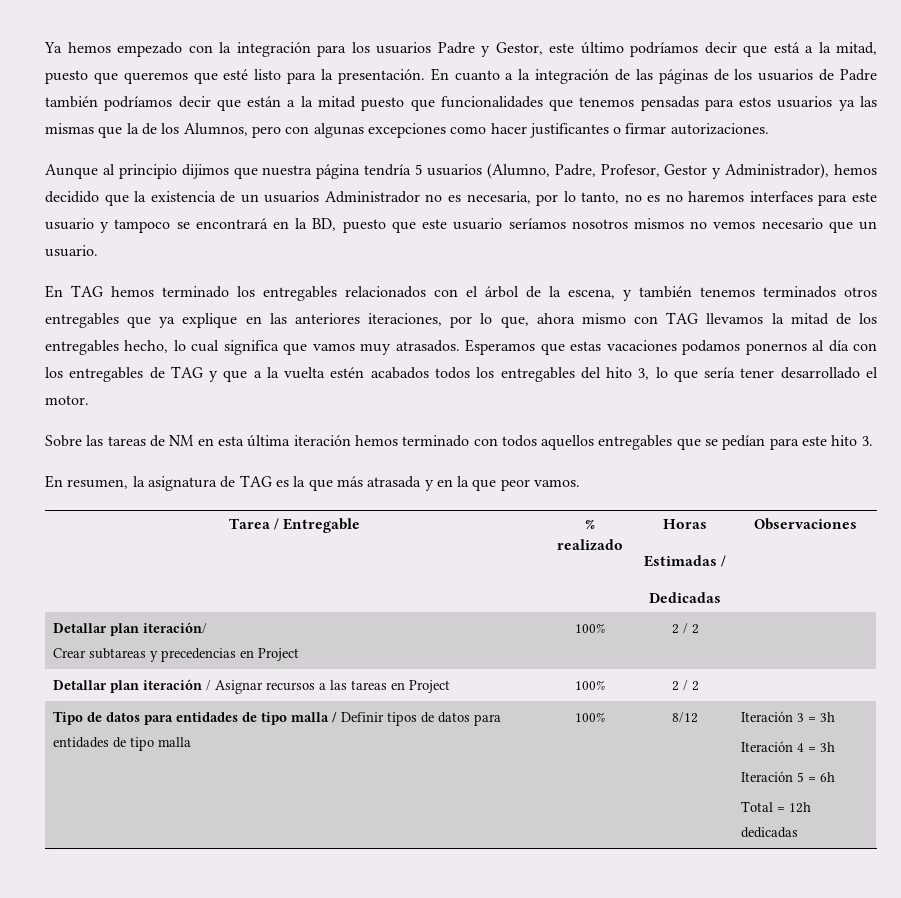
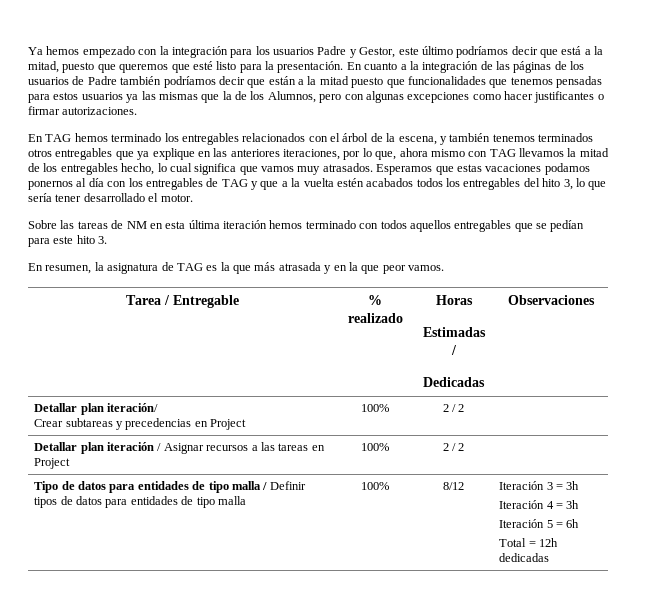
[45,163,877,179] [45,191,877,206] [45,218,878,233] [45,245,98,257] // Aunque al principio dijimos que nuestra página tendría 5 usuarios (Alumno, Padre, Profesor, Gestor y Administrador), hemos decidido que la existencia de un usuarios Administrador no es necesaria, por lo tanto, no es no haremos interfaces para este usuario y tampoco se encontrará en la BD, puesto que este usuario seríamos nosotros mismos no vemos necesario que un usuario. -> (138, 111) none

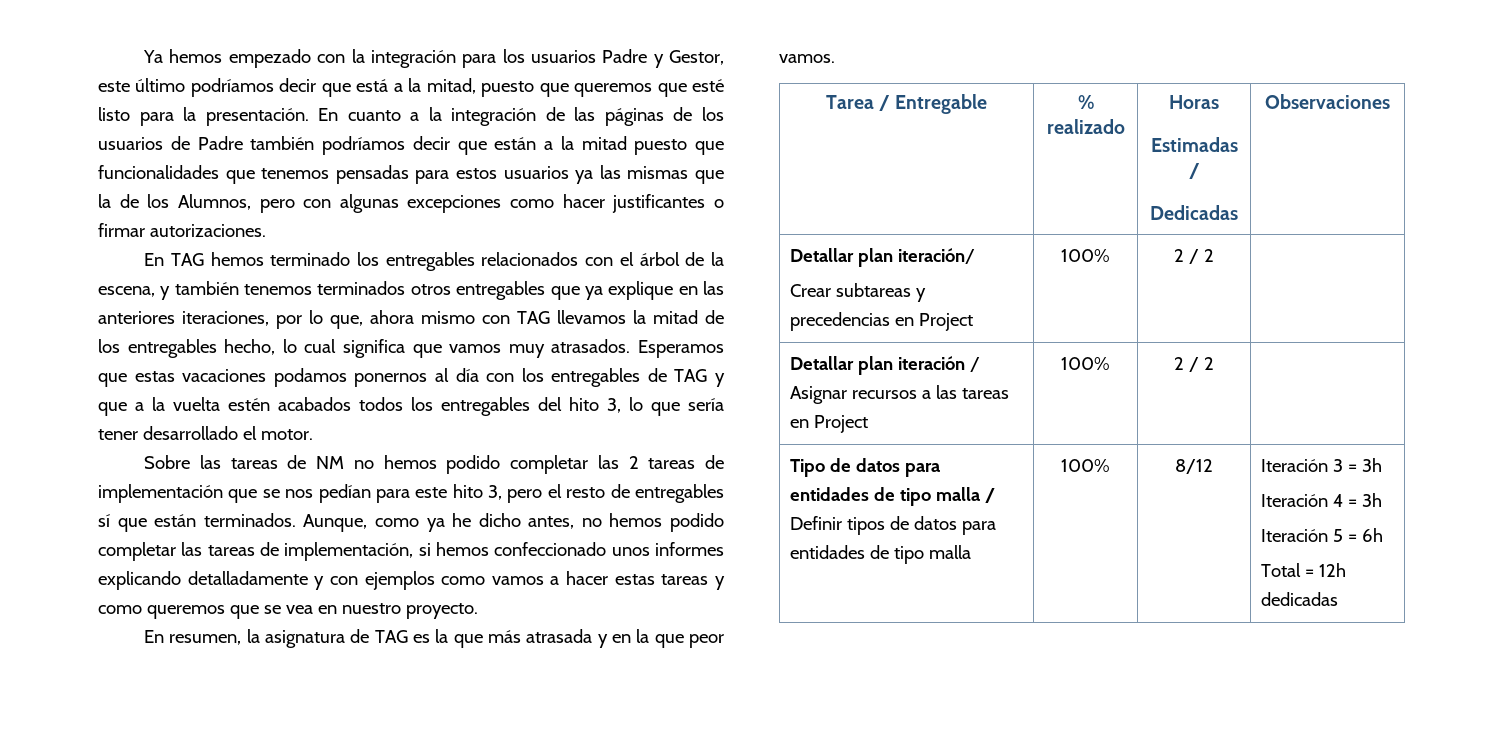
[149,220,547,232] en esta última iteración hemos terminado con todos aquellos entregables que se -> [353,455,724,474] [98,484,314,503] no hemos podido completar las 2 tareas de implementación que se nos
[98,236,108,244] 3. -> [488,484,725,503] [98,513,724,532] [98,542,724,561] [98,571,725,590] [98,603,478,619] 3, pero el resto de entregables sí que están terminados. Aunque, como ya he dicho antes, no hemos podido completar las tareas de implementación, si hemos confeccionado unos informes explicando detalladamente y con ejemplos como vamos a hacer estas tareas y como queremos que se vea en nuestro proyecto.

